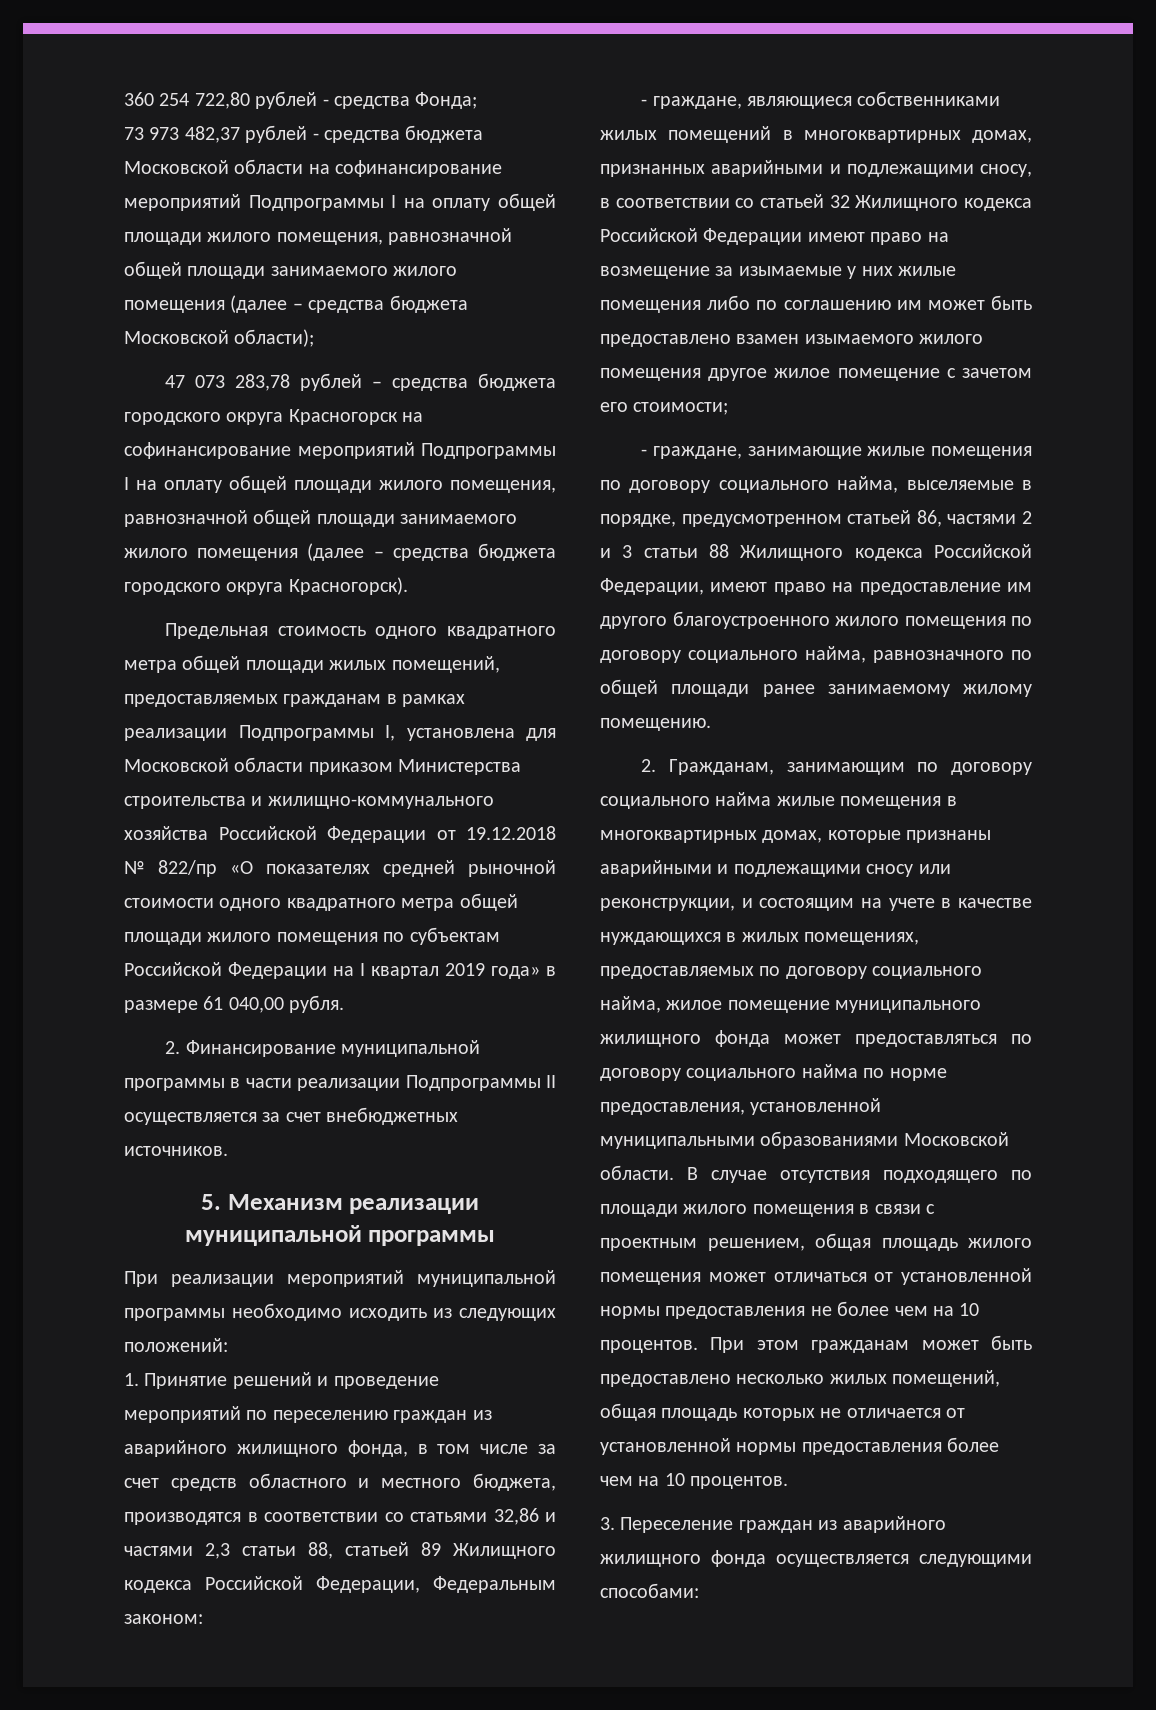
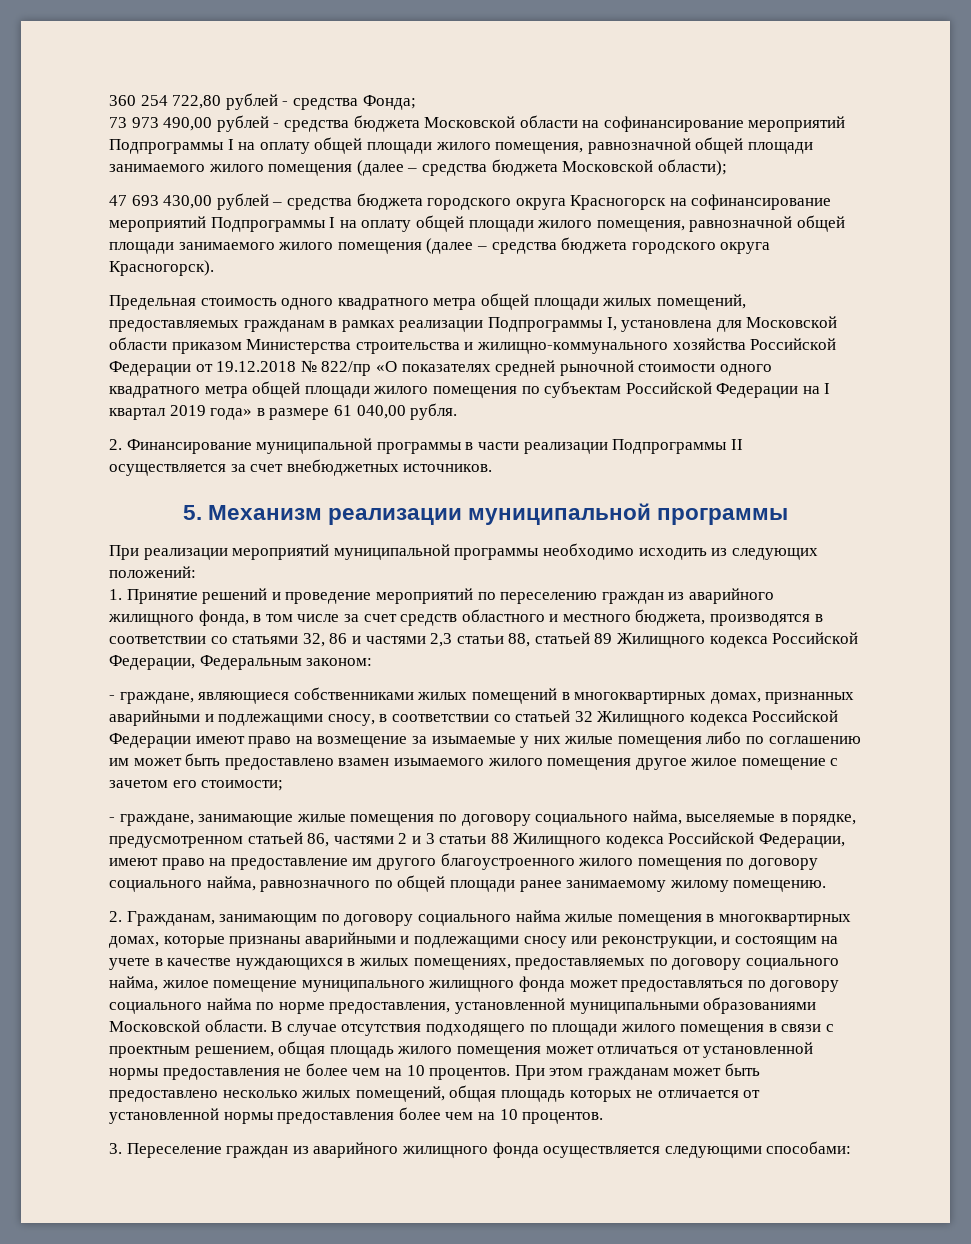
[184,126,240,143] 482,37 -> [163,117,213,131] 490,00
[195,374,291,391] 073 283,78 -> [131,195,213,209] 693 430,00
[493,1508,539,1525] 32,86 -> [302,633,348,647] 32, 86

